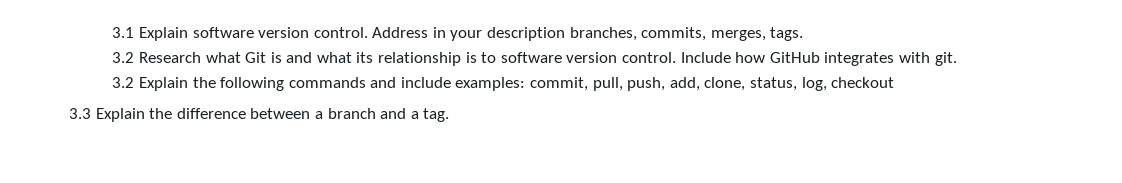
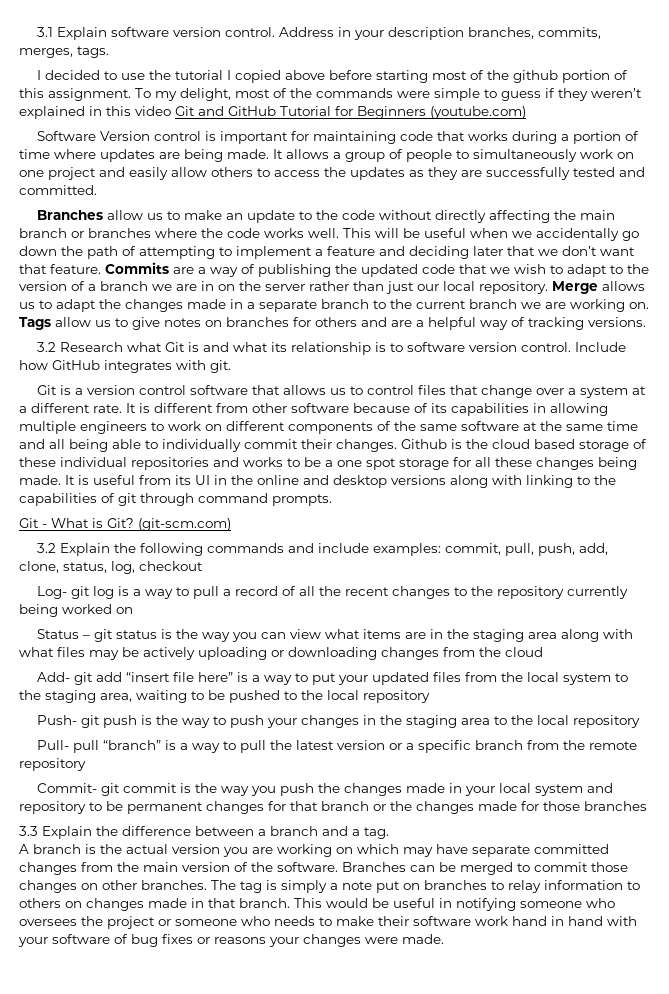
(804, 34) none -> [37,70,629,83] [19,88,642,101] [19,106,526,119] [37,131,640,144] [19,149,634,162] [19,167,645,180] [19,185,97,195] [37,210,616,223] [19,228,639,241] [19,246,635,259] [19,262,649,277] [19,281,645,294] [19,299,649,312] [19,317,646,330] // I decided to use the tutorial I copied above before starting most of the github portion of this assignment. To my delight, most of the commands were simple to guess if they weren’t explained in this video Git and GitHub Tutorial for Beginners (youtube.com) // Software Version control is important for maintaining code that works during a portion of time where updates are being made. It allows a group of people to simultaneously work on one project and easily allow others to access the updates as they are successfully tested and committed. // Branches allow us to make an update to the code without directly affecting the main branch or branches where the code works well. This will be useful when we accidentally go down the path of attempting to implement a feature and deciding later that we don’t want that feature. Commits are a way of publishing the updated code that we wish to adapt to the version of a branch we are in on the server rather than just our local repository. Merge allows us to adapt the changes made in a separate branch to the current branch we are working on. Tags allow us to give notes on branches for others and are a helpful way of tracking versions.
(957, 59) none -> [37,385,647,398] [19,403,608,416] [19,421,638,434] [19,439,647,452] [19,457,637,470] [19,475,616,488] [19,493,332,506] [19,518,231,531] // Git is a version control software that allows us to control files that change over a system at a different rate. It is different from other software because of its capabilities in allowing multiple engineers to work on different components of the same software at the same time and all being able to individually commit their changes. Github is the cloud based storage of these individual repositories and works to be a one spot storage for all these changes being made. It is useful from its UI in the online and desktop versions along with linking to the capabilities of git through command prompts. // Git - What is Git? (git-scm.com)
(895, 82) none -> [37,586,629,599] [19,604,133,617] [37,629,634,642] [19,647,543,660] [37,672,629,685] [19,690,430,703] [37,715,641,728] [37,740,638,753] [19,758,86,771] [37,783,614,796] [19,801,647,814] // Log- git log is a way to pull a record of all the recent changes to the repository currently being worked on // Status – git status is the way you can view what items are in the staging area along with what files may be actively uploading or downloading changes from the cloud // Add- git add “insert file here” is a way to put your updated files from the local system to the staging area, waiting to be pushed to the local repository // Push- git push is the way to push your changes in the staging area to the local repository // Pull- pull “branch” is a way to pull the latest version or a specific branch from the remote repository // Commit- git commit is the way you push the changes made in your local system and repository to be permanent changes for that branch or the changes made for those branches
(450, 115) none -> [19,844,609,857] [19,862,628,875] [19,880,640,893] [19,898,615,911] [19,916,637,929] [18,934,444,947] // A branch is the actual version you are working on which may have separate committed changes from the main version of the software. Branches can be merged to commit those changes on other branches. The tag is simply a note put on branches to relay information to others on changes made in that branch. This would be useful in notifying someone who oversees the project or someone who needs to make their software work hand in hand with your software of bug fixes or reasons your changes were made.

